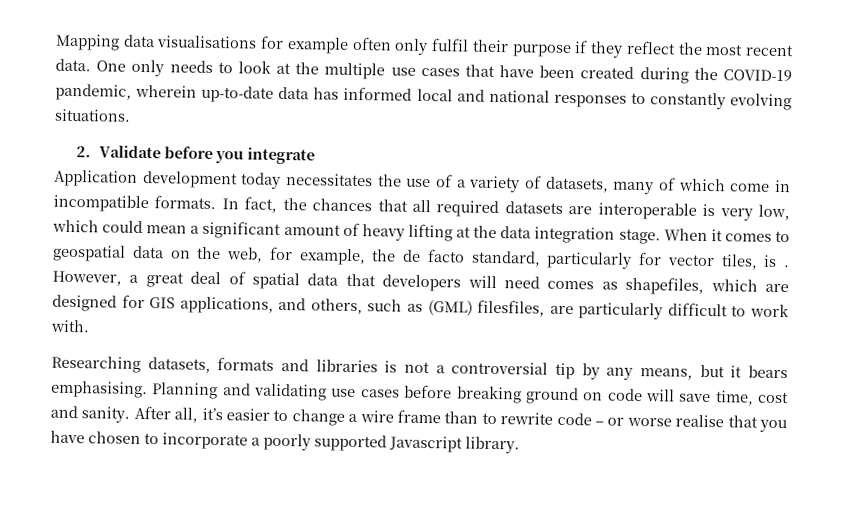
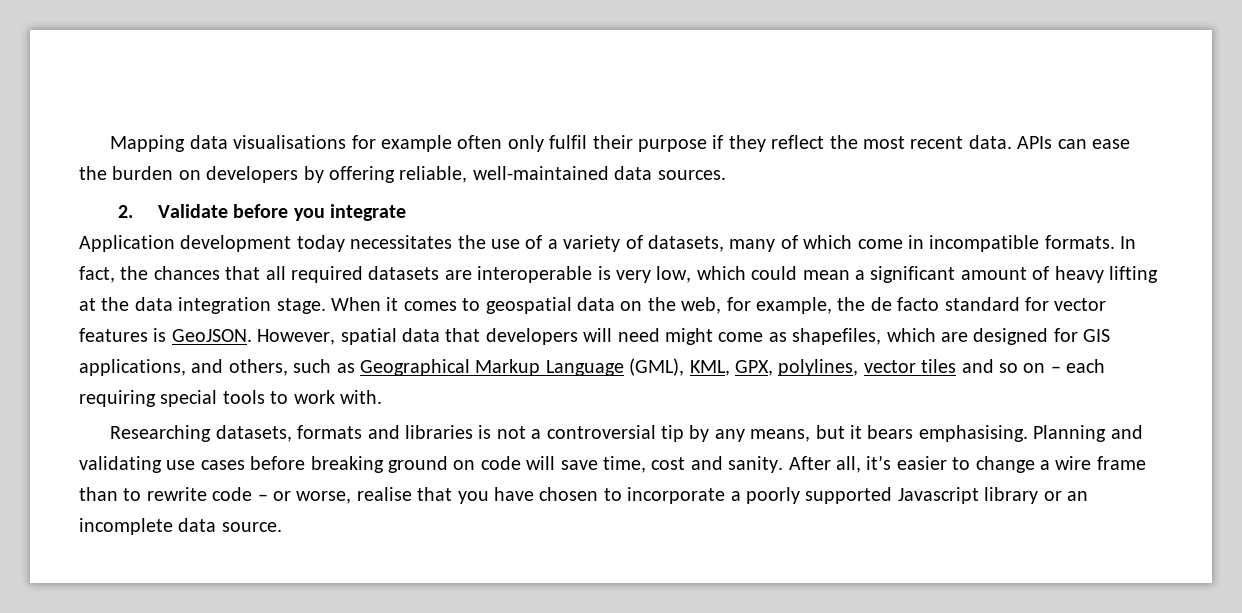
[96,59,792,84] [55,83,792,111] [54,108,131,122] One only needs to look at the multiple use cases that have been created during the COVID-19 pandemic, wherein up-to-date data has informed local and national responses to constantly evolving situations. -> [1017,136,1130,149] [79,166,726,183] APIs can ease the burden on developers by offering reliable, well-maintained data sources.
[470,250,789,270] [52,270,246,288] standard, particularly for vector tiles, is . However, a great deal of -> [944,297,1107,311] [79,328,336,345] standard for vector features is GeoJSON. However,
[547,280,595,290] comes -> [664,328,764,345] might come
[427,299,728,320] (GML) filesfiles, are particularly difficult -> [360,358,1106,376] [79,390,265,407] Geographical Markup Language (GML), KML, GPX, polylines, vector tiles and so on – each requiring special tools
[626,417,672,427] worse -> [296,491,352,504] worse,
[465,436,520,454] library. -> [984,487,1088,504] [79,518,282,535] library or an incomplete data source.

